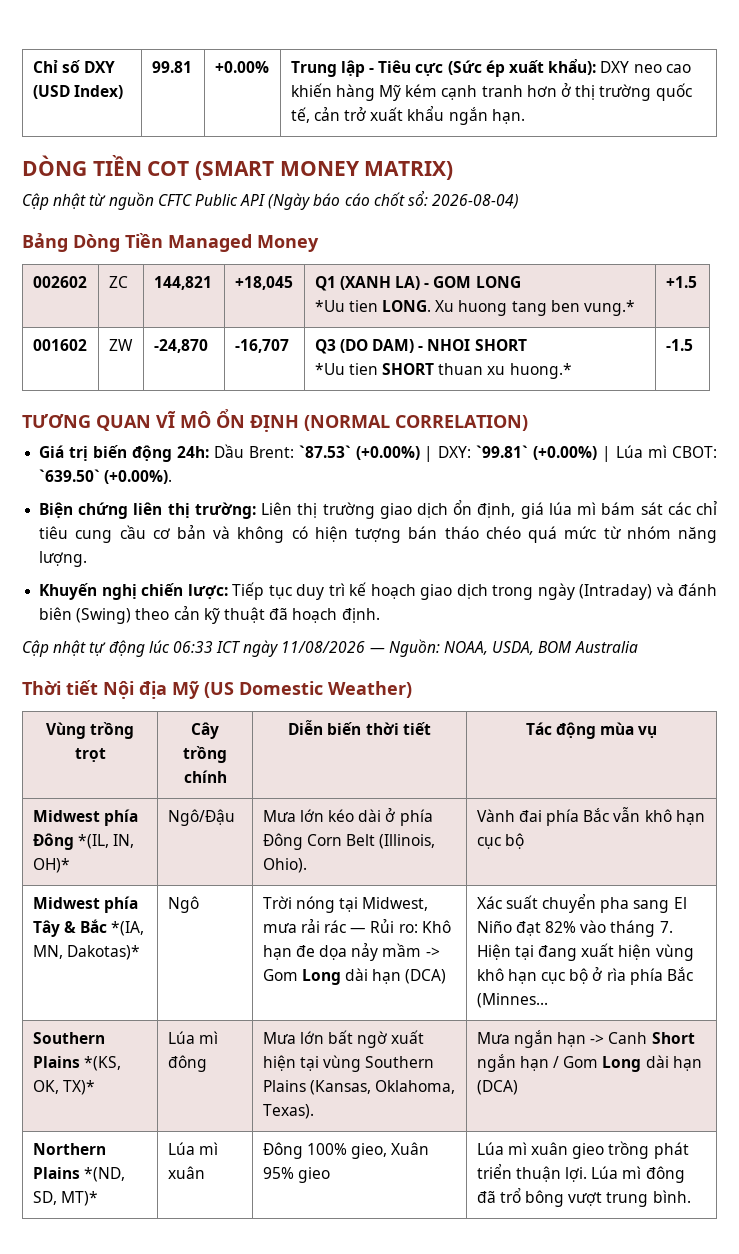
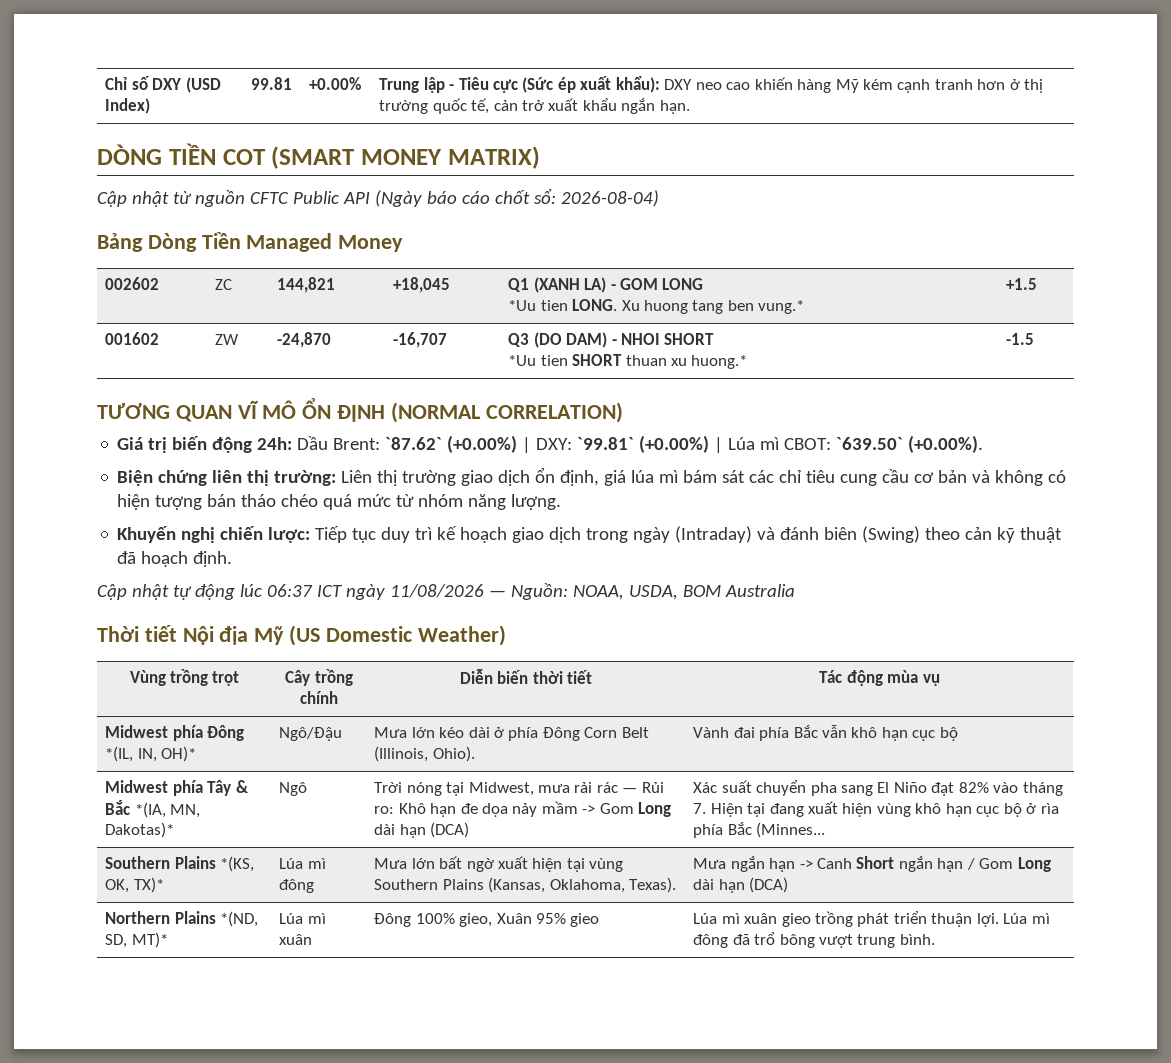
[298,445,351,458] `87.53` -> [385,437,443,450] `87.62`
[172,641,213,653] 06:33 -> [266,584,313,597] 06:37

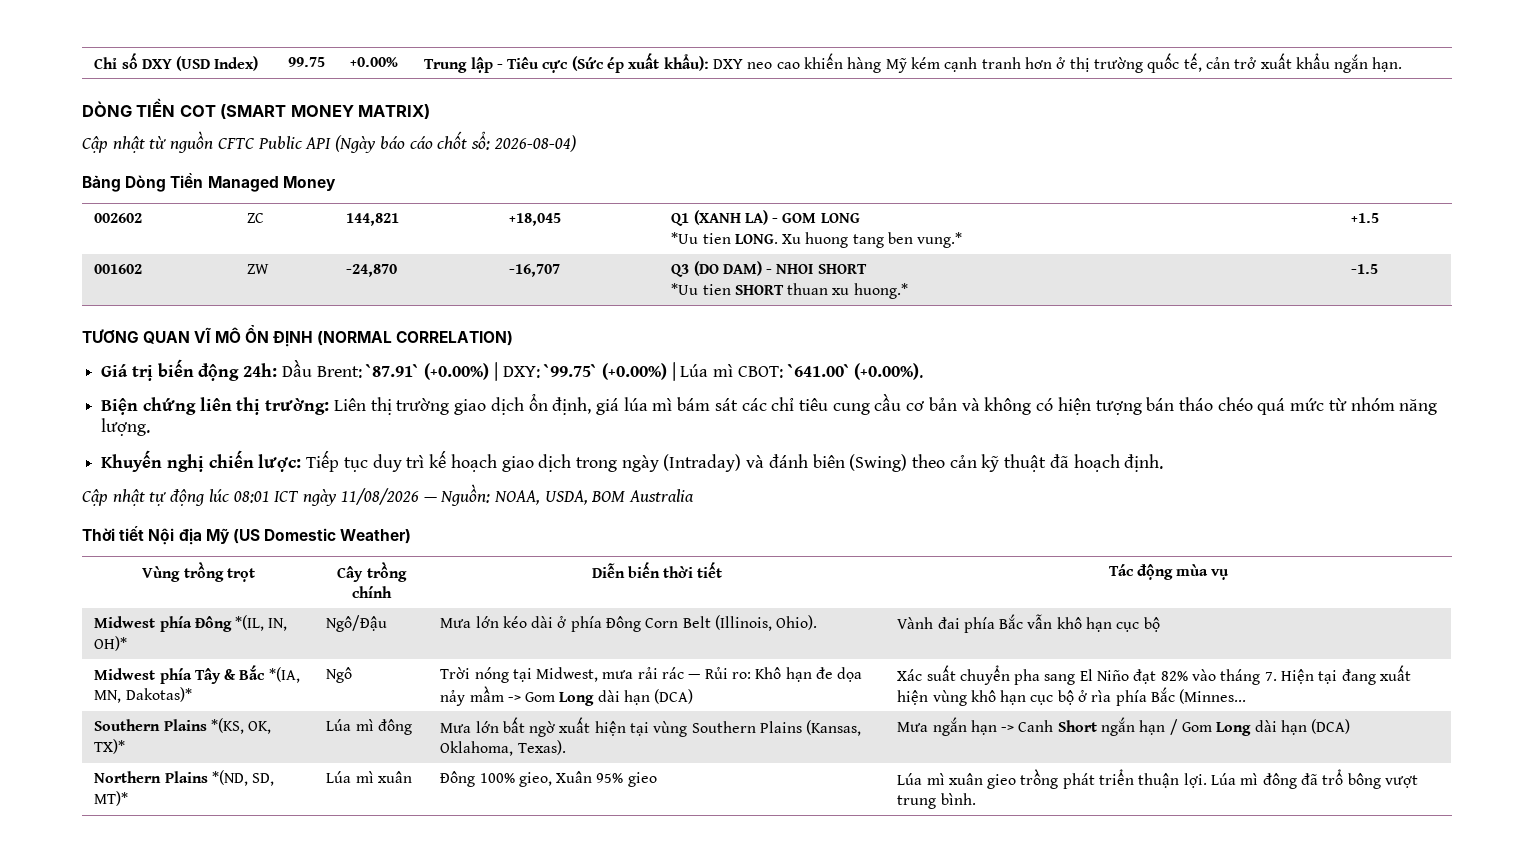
[251,77,293,90] 99.81 -> [288,57,326,67] 99.75
[385,437,443,450] `87.62` -> [365,364,420,377] `87.91`
[577,437,635,450] `99.81` -> [543,364,598,377] `99.75`
[836,437,904,450] `639.50` -> [786,364,850,377] `641.00`
[266,584,313,597] 06:37 -> [233,491,270,503] 08:01

